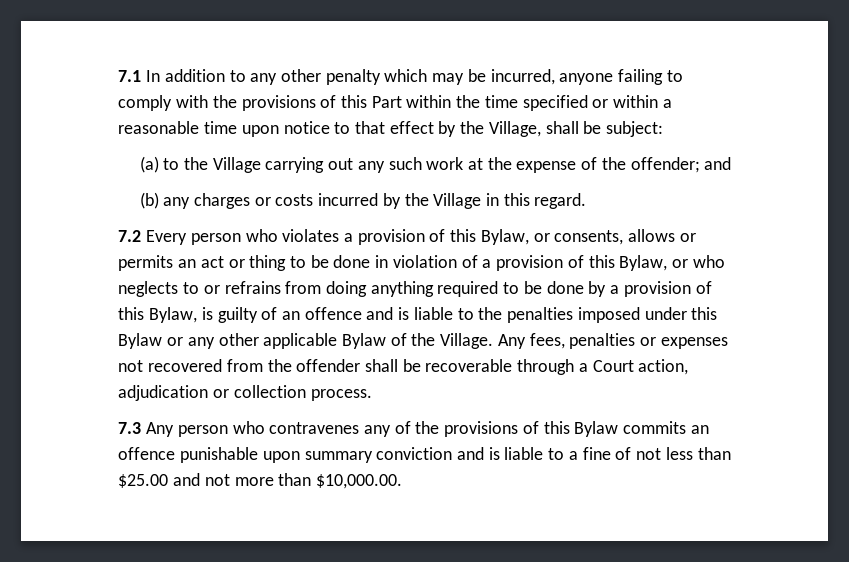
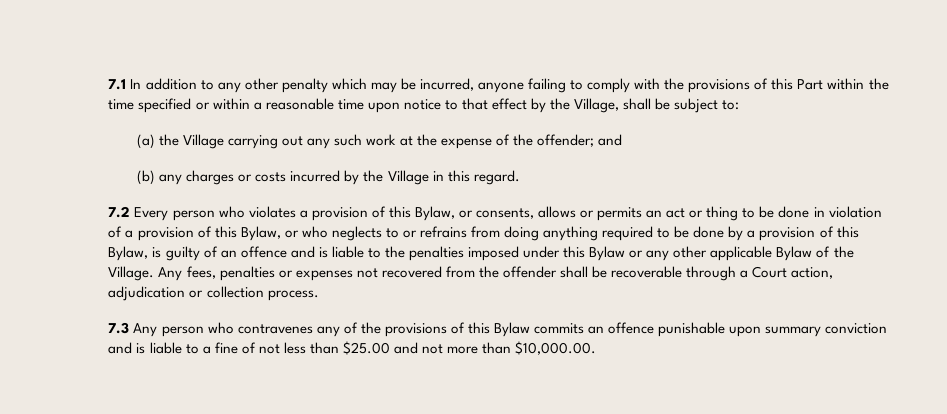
[606,121,664,137] subject: -> [674,98,740,113] subject to:
[163,158,180,170] to -> (156, 141) none

